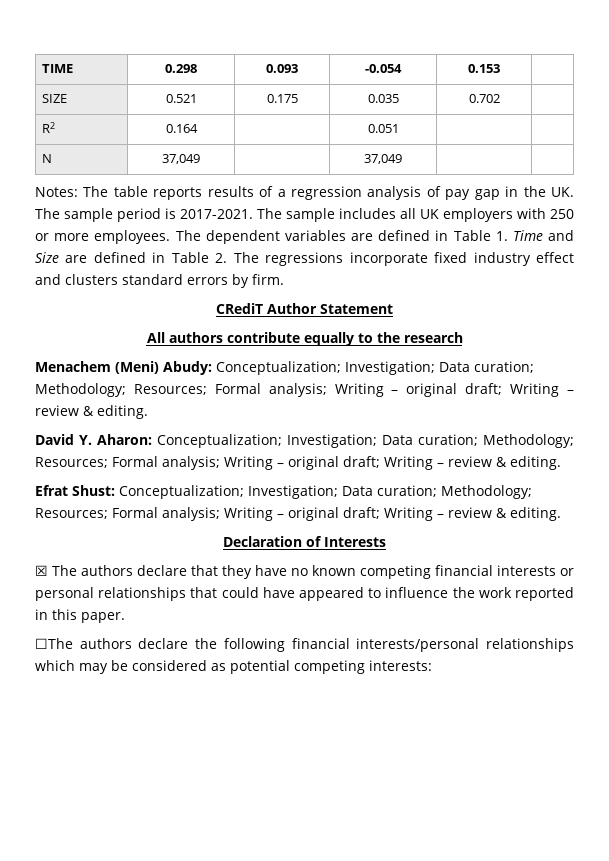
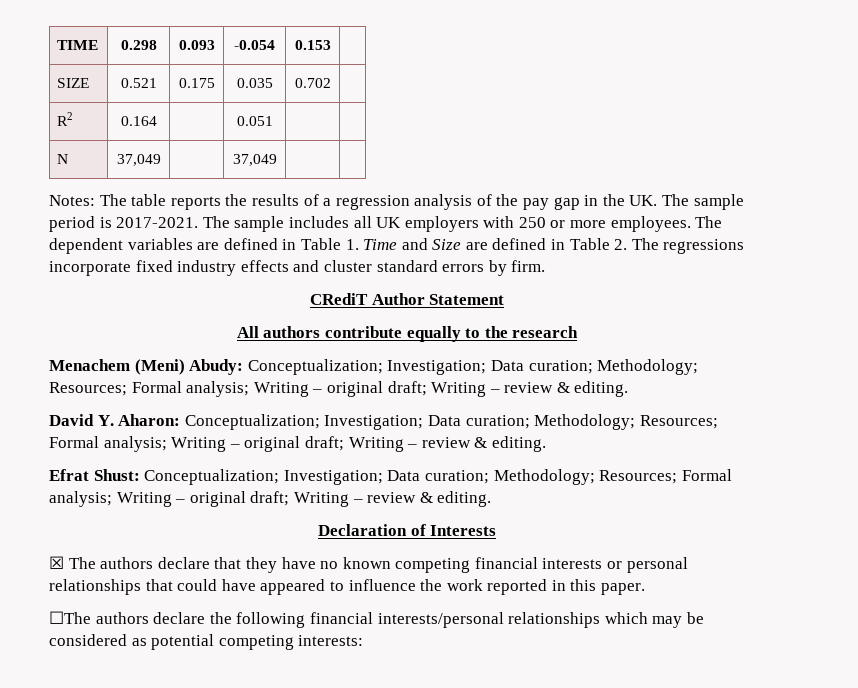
(203, 193) none -> [225,194,248,206] the
(441, 191) none -> [496,194,519,206] the
[536,252,575,263] [35,274,118,285] effect and clusters -> [240,260,372,272] effects and cluster

